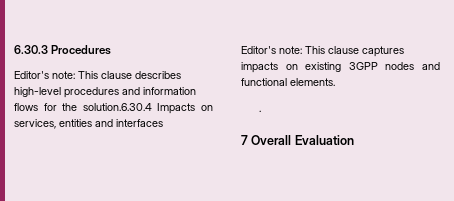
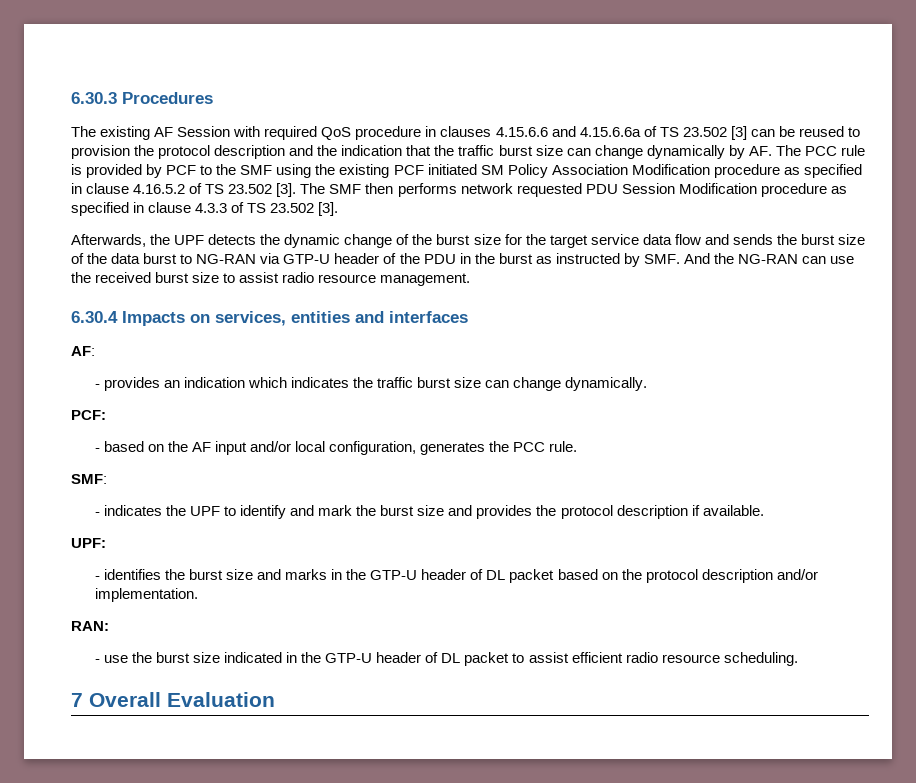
[14,71,181,79] [14,87,196,98] [14,103,152,111] Editor's note: This clause describes high-level procedures and information flows for the solution.6.30.4 -> [71,126,860,140] [71,145,865,159] [71,164,862,178] [71,183,847,197] [71,202,339,216] [71,234,866,248] [71,253,855,267] [71,272,471,286] [71,311,118,323] The existing AF Session with required QoS procedure in clauses 4.15.6.6 and 4.15.6.6a of TS 23.502 [3] can be reused to provision the protocol description and the indication that the traffic burst size can change dynamically by AF. The PCC rule is provided by PCF to the SMF using the existing PCF initiated SM Policy Association Modification procedure as specified in clause 4.16.5.2 of TS 23.502 [3]. The SMF then performs network requested PDU Session Modification procedure as specified in clause 4.3.3 of TS 23.502 [3]. // Afterwards, the UPF detects the dynamic change of the burst size for the target service data flow and sends the burst size of the data burst to NG-RAN via GTP-U header of the PDU in the burst as instructed by SMF. And the NG-RAN can use the received burst size to assist radio resource management. // 6.30.4
[241,46,404,57] [241,62,440,73] [241,78,335,86] [258,110,261,112] Editor's note: This clause captures impacts on existing 3GPP nodes and functional elements. // . -> [71,346,95,356] [94,377,648,391] [71,410,106,420] [94,441,578,455] [71,474,107,484] [94,505,764,519] [71,538,106,548] [94,569,818,583] [94,588,198,602] [71,621,109,631] [94,652,798,666] AF: // - provides an indication which indicates the traffic burst size can change dynamically. // PCF: // - based on the AF input and/or local configuration, generates the PCC rule. // SMF: // - indicates the UPF to identify and mark the burst size and provides the protocol description if available. // UPF: // - identifies the burst size and marks in the GTP-U header of DL packet based on the protocol description and/or implementation. // RAN: // - use the burst size indicated in the GTP-U header of DL packet to assist efficient radio resource scheduling.

